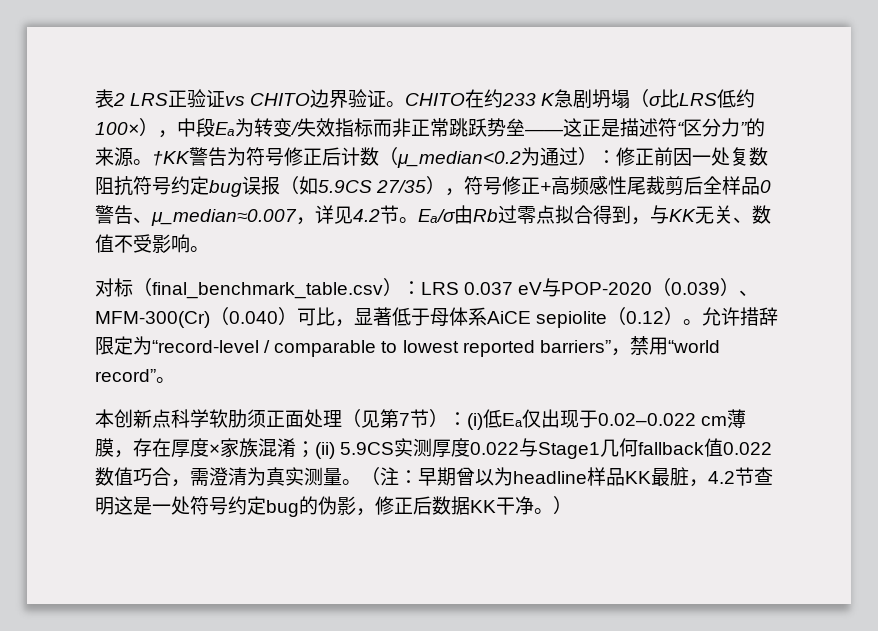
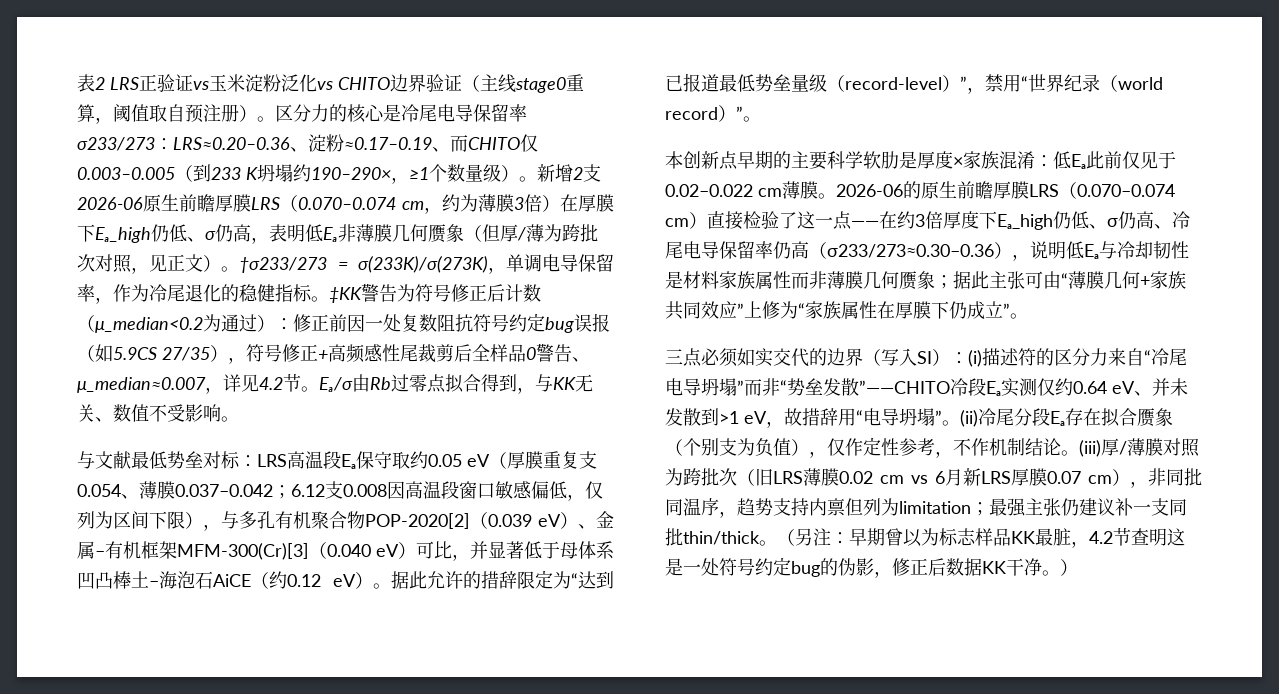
[250,89,756,108] [95,118,765,138] [95,147,190,167] CHITO边界验证。CHITO在约233 K急剧坍塌（σ比LRS低约100×），中段Eₐ为转变/失效指标而非正常跳跃势垒——这正是描述符“区分力”的来源。†KK -> [209,74,584,93] [77,104,527,124] [77,134,538,152] [77,164,601,184] [77,194,614,214] [77,224,598,244] [77,254,614,274] [77,284,362,304] 玉米淀粉泛化vs CHITO边界验证（主线stage0重算，阈值取自预注册）。区分力的核心是冷尾电导保留率σ233/273：LRS≈0.20–0.36、淀粉≈0.17–0.19、而CHITO仅0.003–0.005（到233 K坍塌约190–290×，≥1个数量级）。新增2支2026-06原生前瞻厚膜LRS（0.070–0.074 cm，约为薄膜3倍）在厚膜下Eₐ_high仍低、σ仍高，表明低Eₐ非薄膜几何赝象（但厚/薄为跨批次对照，见正文）。†σ233/273 = σ(233K)/σ(273K)，单调电导保留率，作为冷尾退化的稳健指标。‡KK
[95,278,759,299] [95,307,278,328] 对标（final_benchmark_table.csv）：LRS 0.037 eV与POP-2020（0.039）、MFM-300(Cr)（0.040 -> [77,451,597,469] [77,481,603,501] [77,511,614,531] [77,541,399,560] 与文献最低势垒对标：LRS高温段Eₐ保守取约0.05 eV（厚膜重复支0.054、薄膜0.037–0.042；6.12支0.008因高温段窗口敏感偏低，仅列为区间下限），与多孔有机聚合物POP-2020[2]（0.039 eV）、金属–有机框架MFM-300(Cr)[3]（0.040 eV
(354, 323) none -> [470,541,488,559] 并
[487,307,779,328] [95,336,720,357] [95,369,175,383] [95,409,747,430] [95,438,773,459] [95,467,380,487] AiCE sepiolite（0.12）。允许措辞限定为“record-level / comparable to lowest reported barriers”，禁用“world record”。 // 本创新点科学软肋须正面处理（见第7节）：(i)低Eₐ仅出现于0.02–0.022 cm薄膜，存在厚度×家族混淆；(ii) 5.9CS实测厚度0.022与Stage1几何fallback值0.022数值巧合，需澄清为真实测量。（ -> [77,570,614,589] [665,73,1163,94] [665,105,761,122] [665,151,1176,170] [665,181,1175,199] [665,211,1190,230] [665,241,1189,261] [665,271,1186,290] [665,301,1028,320] [665,348,1187,367] [665,378,1188,397] [665,408,1173,428] [665,437,1200,458] [665,468,1202,488] [665,498,1187,518] [665,528,813,546] 凹凸棒土–海泡石AiCE（约0.12 eV）。据此允许的措辞限定为“达到已报道最低势垒量级（record-level）”，禁用“世界纪录（world record）”。 // 本创新点早期的主要科学软肋是厚度×家族混淆：低Eₐ此前仅见于0.02–0.022 cm薄膜。2026-06的原生前瞻厚膜LRS（0.070–0.074 cm）直接检验了这一点——在约3倍厚度下Eₐ_high仍低、σ仍高、冷尾电导保留率仍高（σ233/273≈0.30–0.36），说明低Eₐ与冷却韧性是材料家族属性而非薄膜几何赝象；据此主张可由“薄膜几何+家族共同效应”上修为“家族属性在厚膜下仍成立”。 // 三点必须如实交代的边界（写入SI）：(i)描述符的区分力来自“冷尾电导坍塌”而非“势垒发散”——CHITO冷段Eₐ实测仅约0.64 eV、并未发散到>1 eV，故措辞用“电导坍塌”。(ii)冷尾分段Eₐ存在拟合赝象（个别支为负值），仅作定性参考，不作机制结论。(iii)厚/薄膜对照为跨批次（旧LRS薄膜0.02 cm vs 6月新LRS厚膜0.07 cm），非同批同温序，趋势支持内禀但列为limitation；最强主张仍建议补一支同批thin/thick。（另
[513,471,587,484] headline -> [939,528,976,546] 标志

